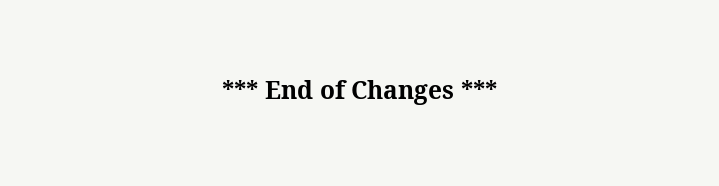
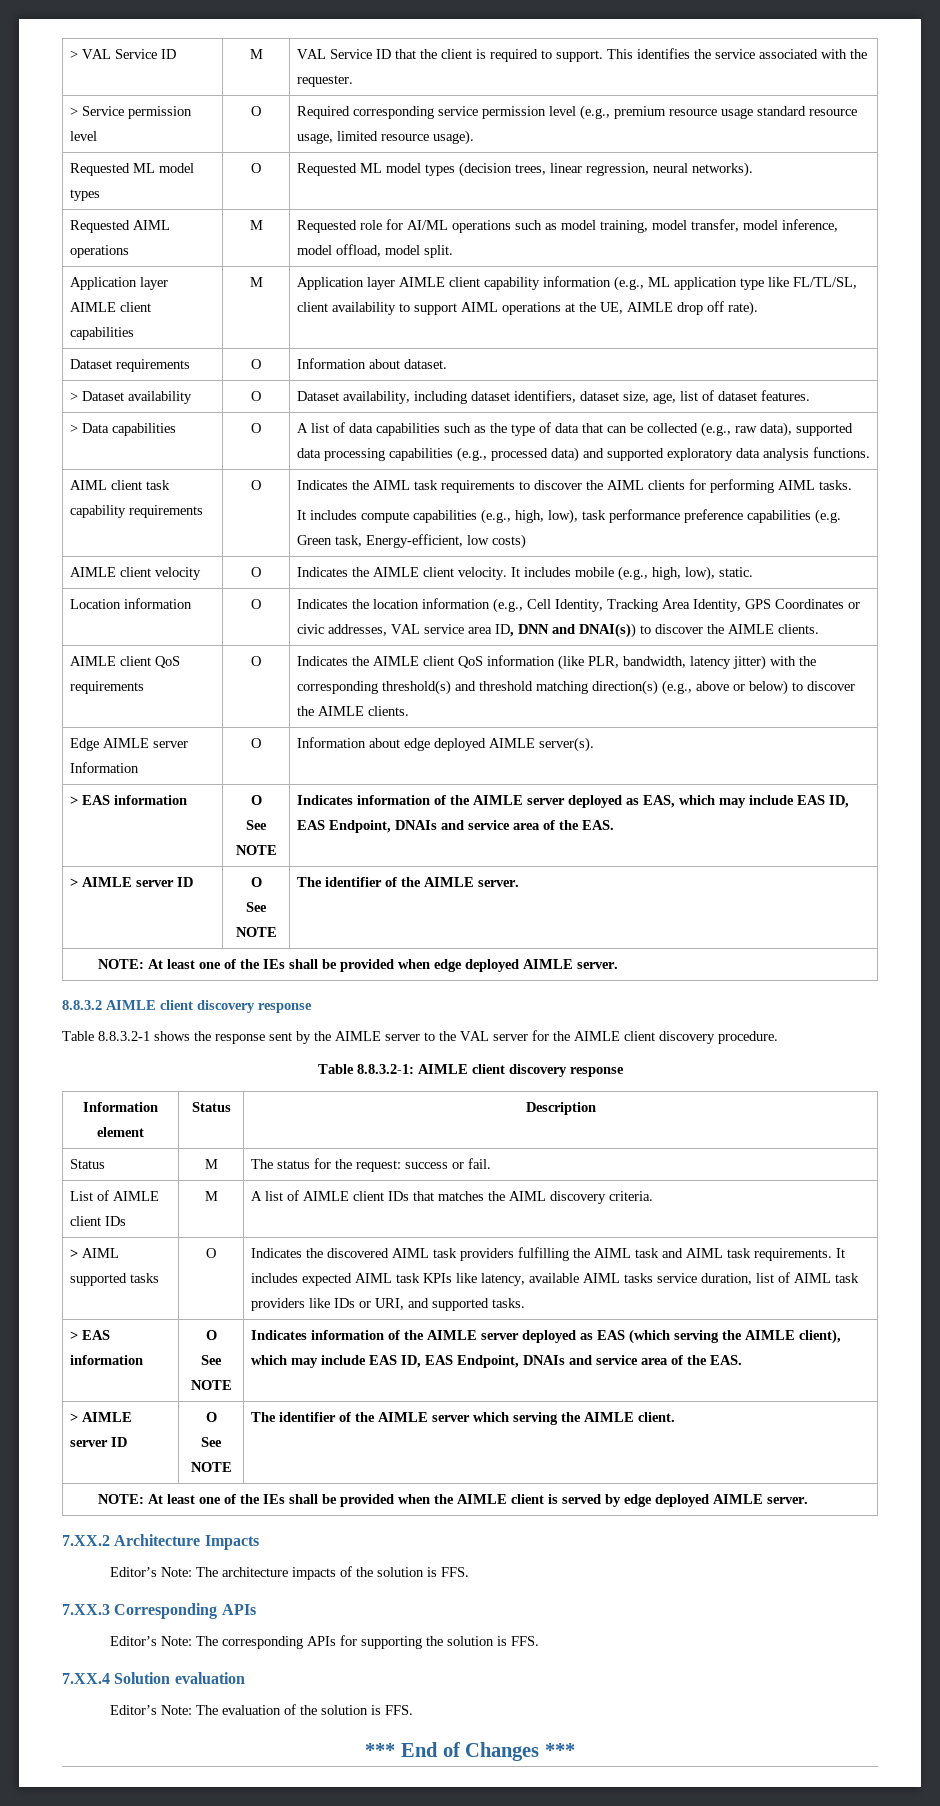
(222, 89) none -> [69,49,176,59] [249,49,263,59] [296,48,867,62] [296,75,353,87] [69,106,192,119] [69,131,97,141] [251,106,261,116] [296,105,857,120] [296,130,474,145] [69,163,194,176] [69,189,100,201] [251,163,261,173] [296,162,753,177] [69,220,170,233] [69,245,129,258] [249,220,263,230] [296,219,838,233] [296,244,453,258] [69,277,168,290] [69,302,151,312] [69,327,134,340] [249,277,263,287] [296,276,857,291] [296,301,758,316] [69,359,190,372] [251,359,261,369] [296,358,447,369] [69,391,192,404] [251,391,261,401] [296,390,810,404] [69,423,176,436] [251,423,261,433] [296,422,853,437] [296,447,870,462] [69,480,170,490] [69,505,203,518] [251,480,261,490] [296,479,852,493] [296,509,841,524] [296,534,526,549] [69,567,201,580] [251,567,261,577] [296,566,753,581] [69,598,192,609] [251,599,261,609] [296,598,860,613] [296,623,819,638] [69,656,180,668] [69,681,144,694] [251,656,261,666] [296,655,816,670] [296,680,855,695] [296,706,409,716] [69,738,188,751] [69,762,139,773] [251,738,261,748] [296,737,594,752] [69,795,187,805] [250,795,262,805] [246,820,267,830] [235,845,277,855] [296,795,849,808] [296,820,614,833] [69,877,193,887] [250,877,262,887] [246,902,267,912] [235,927,277,937] [296,877,519,887] [98,959,619,972] [62,1000,312,1013] [62,1030,778,1044] [317,1064,624,1077] [83,1102,158,1112] [97,1127,144,1137] [191,1102,231,1112] [525,1102,596,1115] [69,1159,105,1169] [204,1159,218,1169] [250,1158,491,1172] [69,1190,159,1201] [69,1216,126,1226] [204,1191,218,1201] [250,1190,653,1204] [69,1248,119,1258] [69,1273,159,1286] [206,1248,217,1258] [250,1247,845,1261] [250,1272,859,1286] [250,1298,525,1311] [69,1330,110,1340] [69,1355,143,1365] [205,1330,217,1340] [201,1355,223,1365] [190,1380,232,1390] [250,1329,841,1344] [250,1355,742,1368] [69,1412,132,1422] [69,1437,127,1447] [205,1412,217,1422] [201,1437,223,1447] [190,1462,232,1472] [250,1412,675,1425] [98,1494,809,1507] [62,1534,259,1550] [110,1566,470,1580] [62,1603,256,1619] [110,1635,540,1649] [62,1672,245,1684] [110,1704,414,1715] > VAL Service ID | M | VAL Service ID that the client is required to support. This identifies the service associated with the requester. // > Service permission level | O | Required corresponding service permission level (e.g., premium resource usage standard resource usage, limited resource usage). // Requested ML model types | O | Requested ML model types (decision trees, linear regression, neural networks). // Requested AIML operations | M | Requested role for AI/ML operations such as model training, model transfer, model inference, model offload, model split. // Application layer AIMLE client capabilities | M | Application layer AIMLE client capability information (e.g., ML application type like FL/TL/SL, client availability to support AIML operations at the UE, AIMLE drop off rate). // Dataset requirements | O | Information about dataset. // > Dataset availability | O | Dataset availability, including dataset identifiers, dataset size, age, list of dataset features. // > Data capabilities | O | A list of data capabilities such as the type of data that can be collected (e.g., raw data), supported data processing capabilities (e.g., processed data) and supported exploratory data analysis functions. // AIML client task capability requirements | O | Indicates the AIML task requirements to discover the AIML clients for performing AIML tasks. // It includes compute capabilities (e.g., high, low), task performance preference capabilities (e.g. Green task, Energy-efficient, low costs) // AIMLE client velocity | O | Indicates the AIMLE client velocity. It includes mobile (e.g., high, low), static. // Location information | O | Indicates the location information (e.g., Cell Identity, Tracking Area Identity, GPS Coordinates or civic addresses, VAL service area ID, DNN and DNAI(s)) to discover the AIMLE clients. // AIMLE client QoS requirements | O | Indicates the AIMLE client QoS information (like PLR, bandwidth, latency jitter) with the corresponding threshold(s) and threshold matching direction(s) (e.g., above or below) to discover the AIMLE clients. // Edge AIMLE server Information | O | Information about edge deployed AIMLE server(s). // > EAS information | O // See NOTE | Indicates information of the AIMLE server deployed as EAS, which may include EAS ID, EAS Endpoint, DNAIs and service area of the EAS. // > AIMLE server ID | O // See NOTE | The identifier of the AIMLE server. // NOTE: At least one of the IEs shall be provided when edge deployed AIMLE server. // 8.8.3.2 AIMLE client discovery response // Table 8.8.3.2-1 shows the response sent by the AIMLE server to the VAL server for the AIMLE client discovery procedure. // Table 8.8.3.2-1: AIMLE client discovery response // Information element | Status | Description // Status | M | The status for the request: success or fail. // List of AIMLE client IDs | M | A list of AIMLE client IDs that matches the AIML discovery criteria. // > AIML supported tasks | O | Indicates the discovered AIML task providers fulfilling the AIML task and AIML task requirements. It includes expected AIML task KPIs like latency, available AIML tasks service duration, list of AIML task providers like IDs or URI, and supported tasks. // > EAS information | O // See NOTE | Indicates information of the AIMLE server deployed as EAS (which serving the AIMLE client), which may include EAS ID, EAS Endpoint, DNAIs and service area of the EAS. // > AIMLE server ID | O // See NOTE | The identifier of the AIMLE server which serving the AIMLE client. // NOTE: At least one of the IEs shall be provided when the AIMLE client is served by edge deployed AIMLE server. // 7.XX.2 Architecture Impacts // Editor’s Note: The architecture impacts of the solution is FFS. // 7.XX.3 Corresponding APIs // Editor’s Note: The corresponding APIs for supporting the solution is FFS. // 7.XX.4 Solution evaluation // Editor’s Note: The evaluation of the solution is FFS. //

